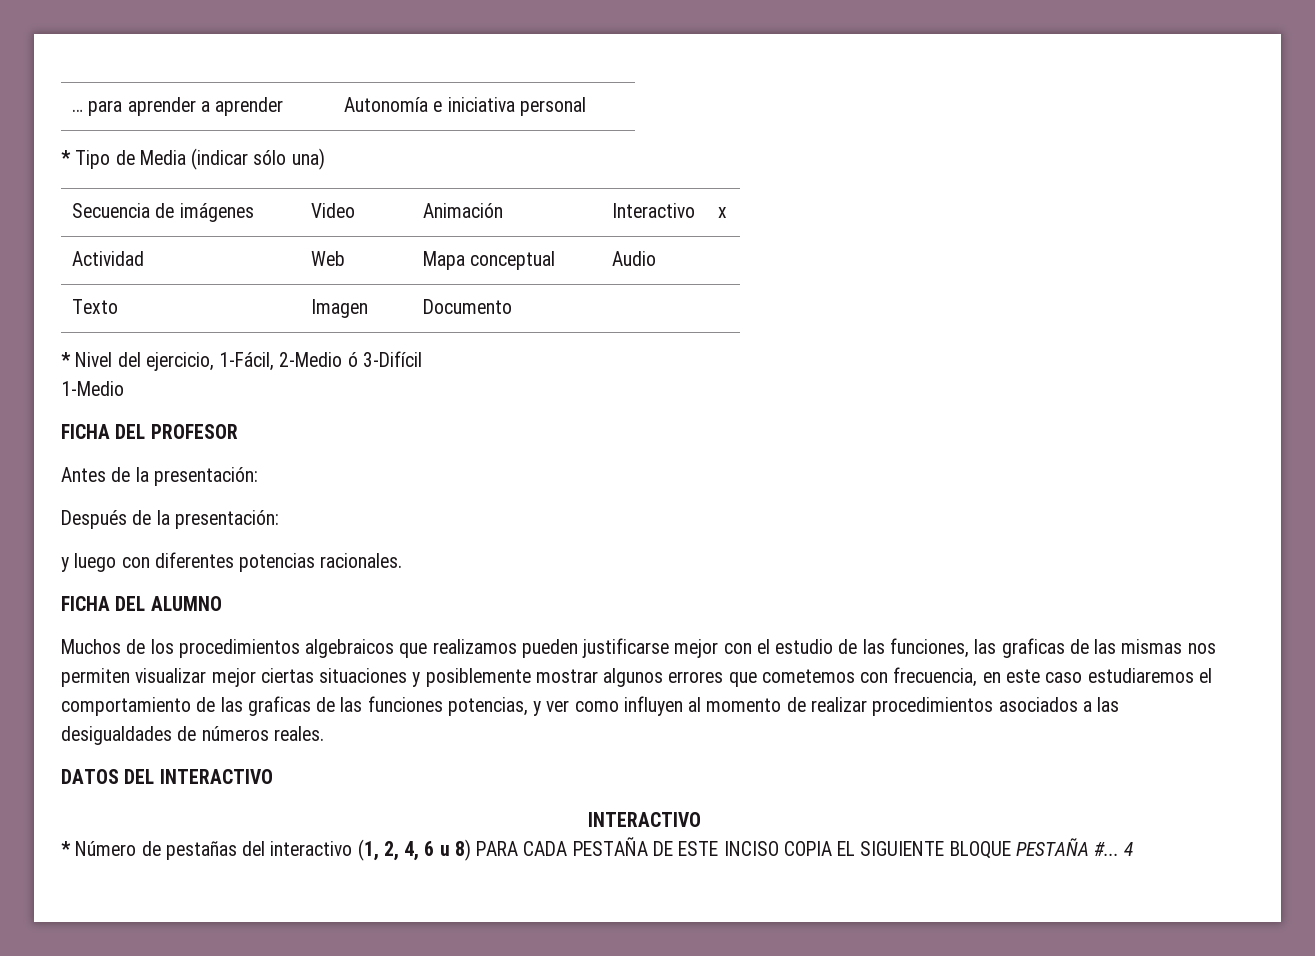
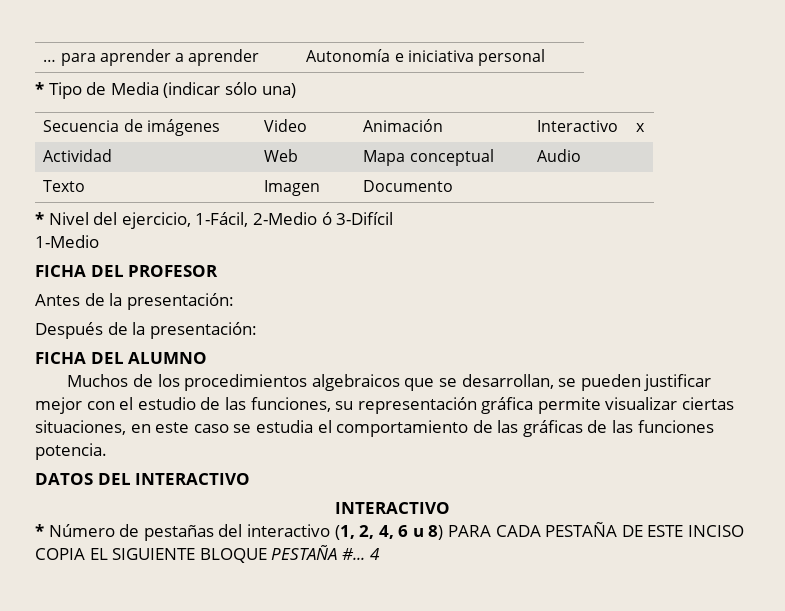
[61,552,403,572] // y luego con diferentes potencias racionales. -> (257, 330) none
[432,638,670,658] realizamos pueden justificarse -> [439,374,712,391] se desarrollan, se pueden justificar
[974,638,1216,658] [61,667,978,687] las graficas de las mismas nos permiten visualizar mejor ciertas situaciones y posiblemente mostrar algunos errores que cometemos con frecuencia, -> [335,397,735,414] [35,420,126,435] su representación gráfica permite visualizar ciertas situaciones,
[1087,668,1194,683] estudiaremos -> [233,420,313,433] se estudia
[247,696,311,716] graficas -> [522,420,583,437] gráficas
[447,696,1120,716] [61,726,324,745] potencias, y ver como influyen al momento de realizar procedimientos asociados a las desigualdades de números reales. -> [35,443,107,460] potencia.

